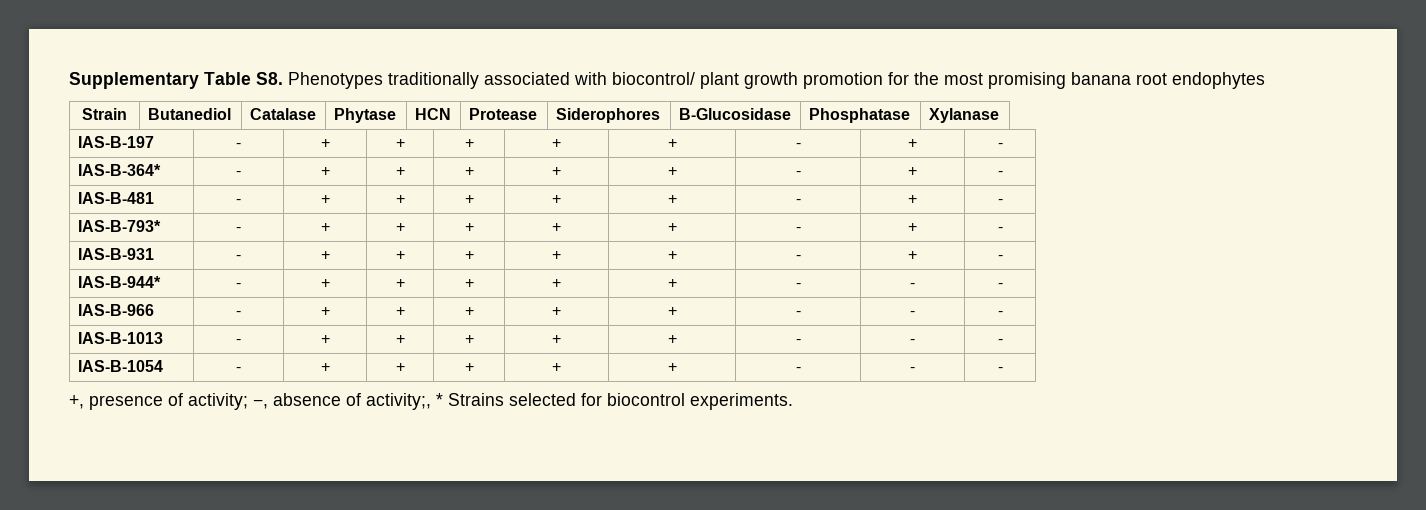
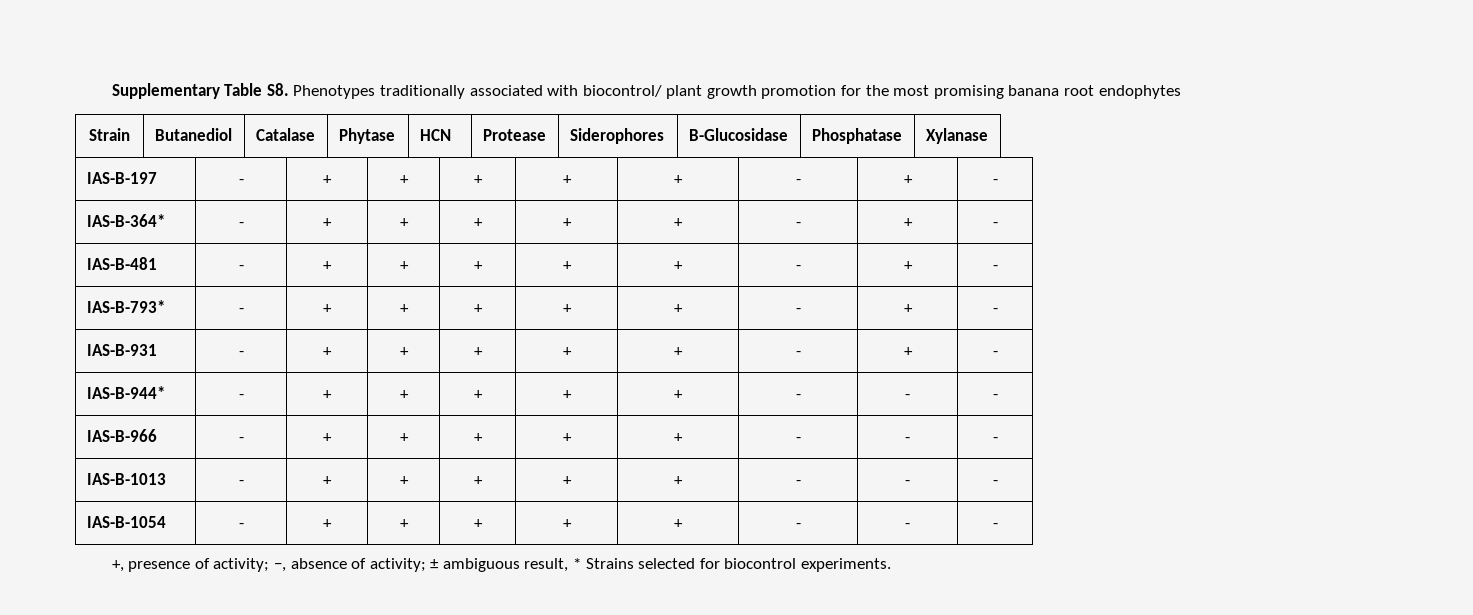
[366,393,431,410] activity;, -> [369,558,569,572] activity; ± ambiguous result,

